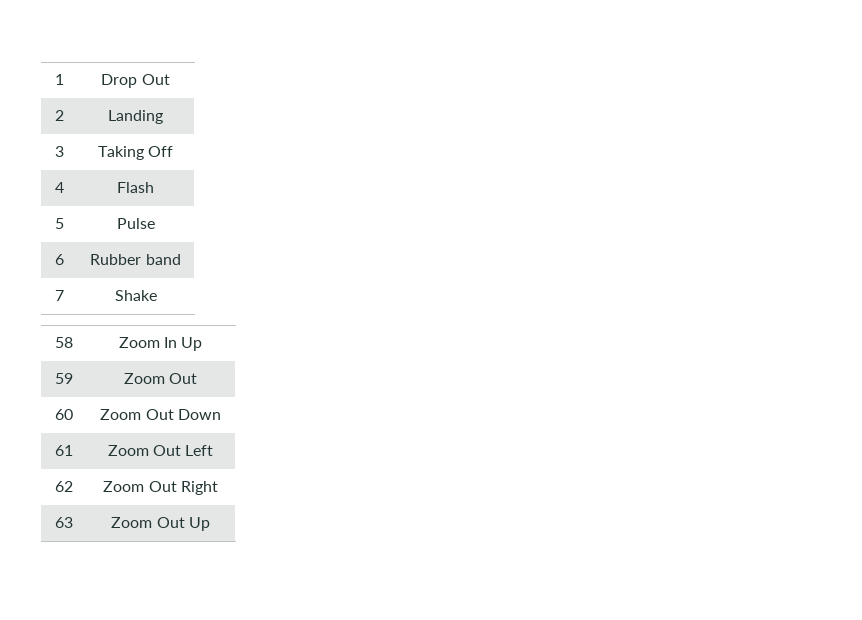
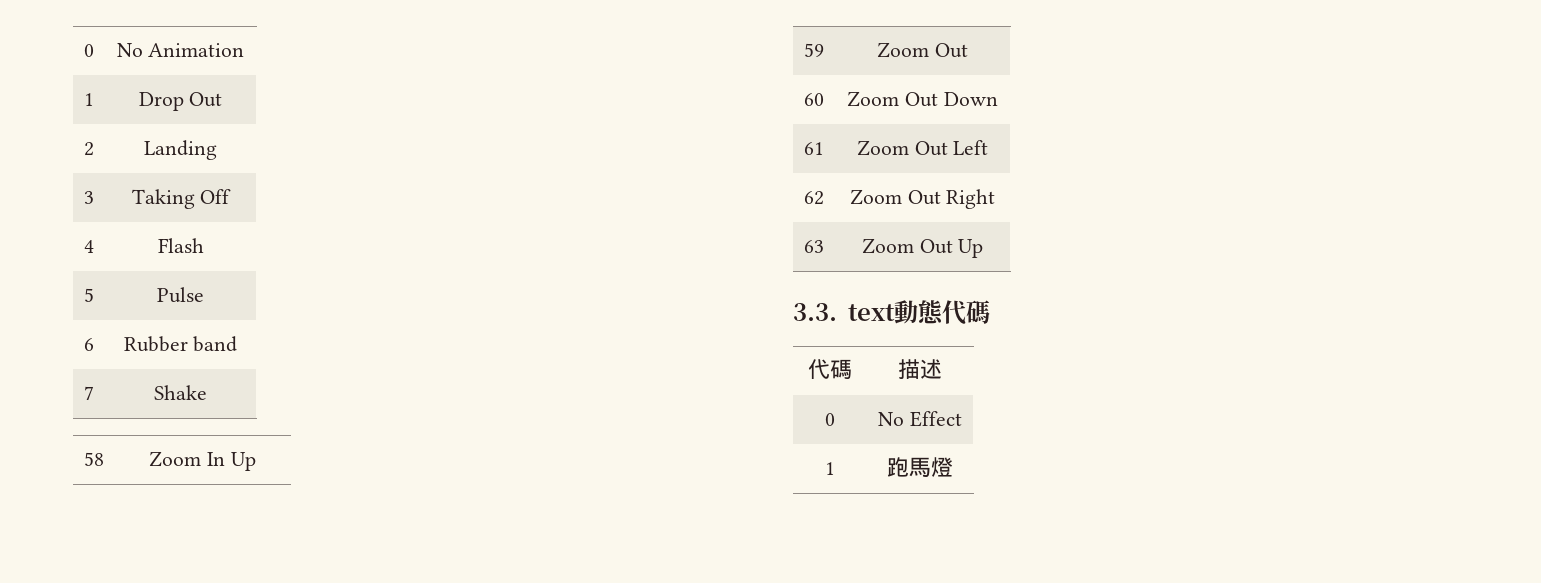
(54, 79) none -> [84,44,94,57] [116,43,245,57] 0 | No Animation //
(210, 524) none -> [793,300,990,325] [808,359,852,379] [898,359,942,379] [825,413,835,426] [878,411,962,427] [825,462,835,475] [887,457,953,477] // 3.3. text動態代碼 // 代碼 | 描述 // 0 | No Effect // 1 | 跑馬燈

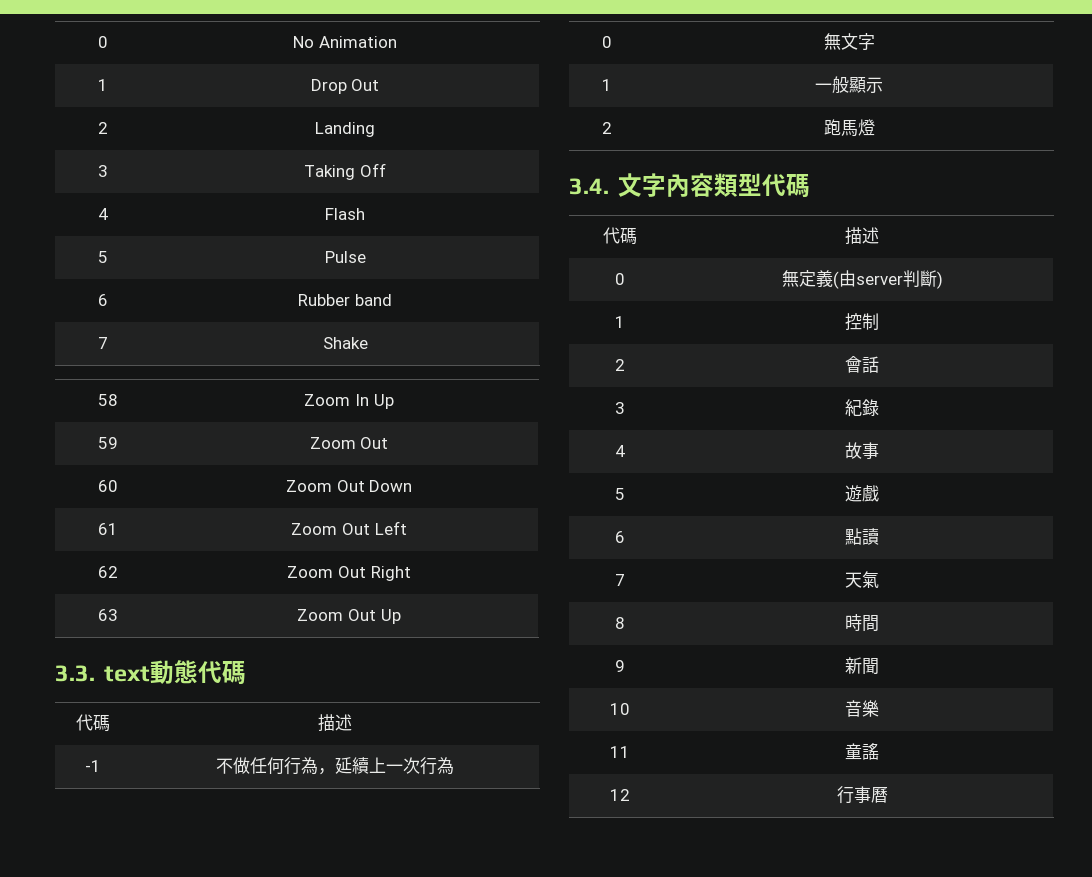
[825,413,835,426] [878,411,962,427] [825,462,835,475] // 0 | No Effect // 1 -> [85,760,101,772] [216,757,454,775] [602,36,612,48] [823,33,875,50] [602,79,612,91] [815,76,883,93] [602,122,612,134] // -1 | 不做任何行為，延續上一次行為 // 0 | 無文字 // 1 | 一般顯示 // 2
(953, 467) none -> [569,173,810,198] [603,227,637,245] [845,227,879,245] [615,273,625,285] [781,270,943,289] [615,316,625,328] [845,313,879,331] [615,359,625,371] [845,356,879,373] [615,402,625,414] [845,399,879,417] [615,445,625,457] [845,442,879,459] [615,488,625,500] [845,485,879,502] [615,531,625,543] [845,528,879,545] [615,574,625,586] [845,571,879,588] [615,617,625,629] [845,614,879,632] [615,660,625,672] [845,657,879,675] [610,703,630,715] [845,700,879,717] [610,746,630,758] [845,743,879,760] [610,789,630,801] [836,786,888,804] // 3.4.文字內容類型代碼 // 代碼 | 描述 // 0 | 無定義(由server判斷) // 1 | 控制 // 2 | 會話 // 3 | 紀錄 // 4 | 故事 // 5 | 遊戲 // 6 | 點讀 // 7 | 天氣 // 8 | 時間 // 9 | 新聞 // 10 | 音樂 // 11 | 童謠 // 12 | 行事曆

